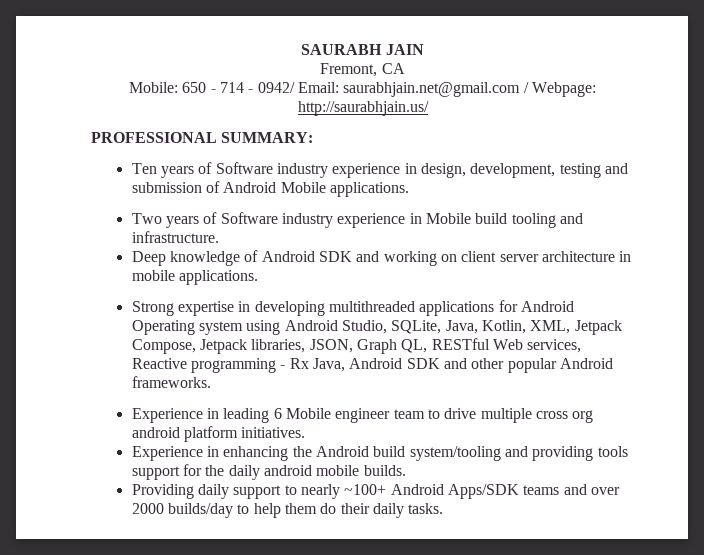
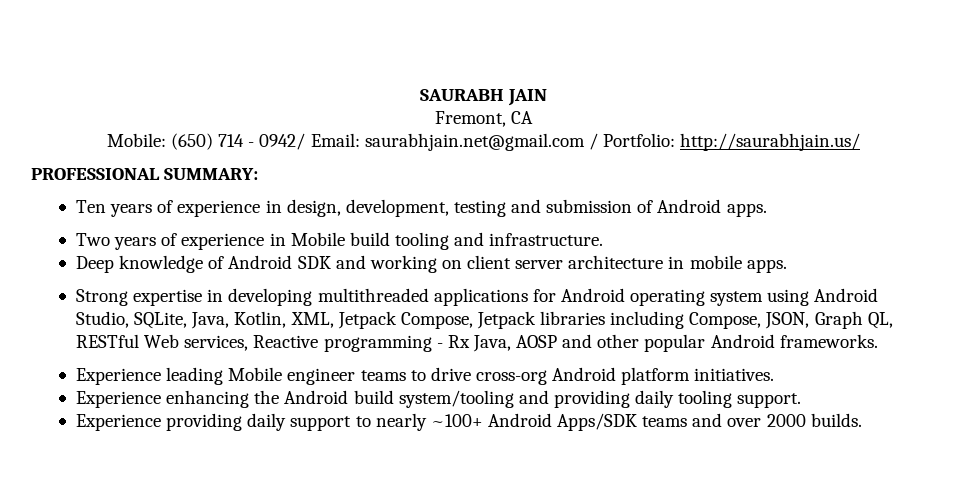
[182,82,216,93] 650 - -> [171,133,214,150] (650)
[531,82,596,97] Webpage: -> [602,133,675,147] Portfolio:
[215,162,328,178] Software industry -> (174, 206) none
[280,182,409,197] Mobile applications. -> [726,203,767,217] apps.
[220,212,333,228] Software industry -> (178, 239) none
[179,270,259,285] applications. -> [746,259,787,273] apps.
[131,320,195,335] Operating -> [630,289,706,306] operating
[251,339,306,353] libraries, -> [540,311,762,329] libraries including Compose,
[349,358,440,369] Android SDK -> [516,335,558,348] AOSP
[207,408,282,423] in leading 6 -> [166,367,224,385] leading
[393,409,425,419] team -> [360,370,406,381] teams
[480,408,594,423] [131,427,180,438] multiple cross org android -> [475,367,617,385] cross-org Android
[207,446,220,457] in -> (162, 399) none
[597,446,628,457] [131,464,406,480] [131,484,194,499] tools support for the daily android mobile builds. // Providing -> [635,390,802,408] [76,413,243,431] daily tooling support. // Experience providing
[168,503,444,518] builds/day to help them do their daily tasks. -> [810,413,862,427] builds.

